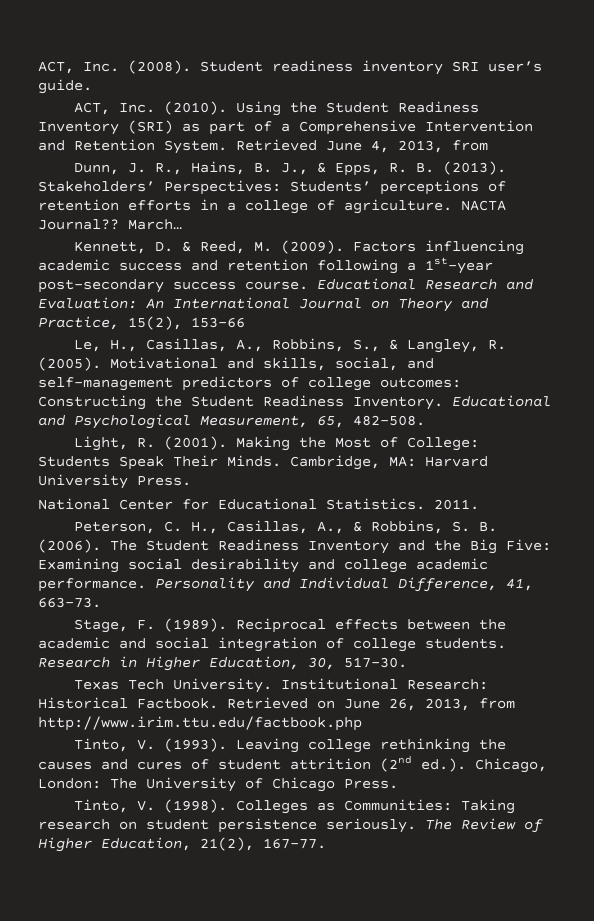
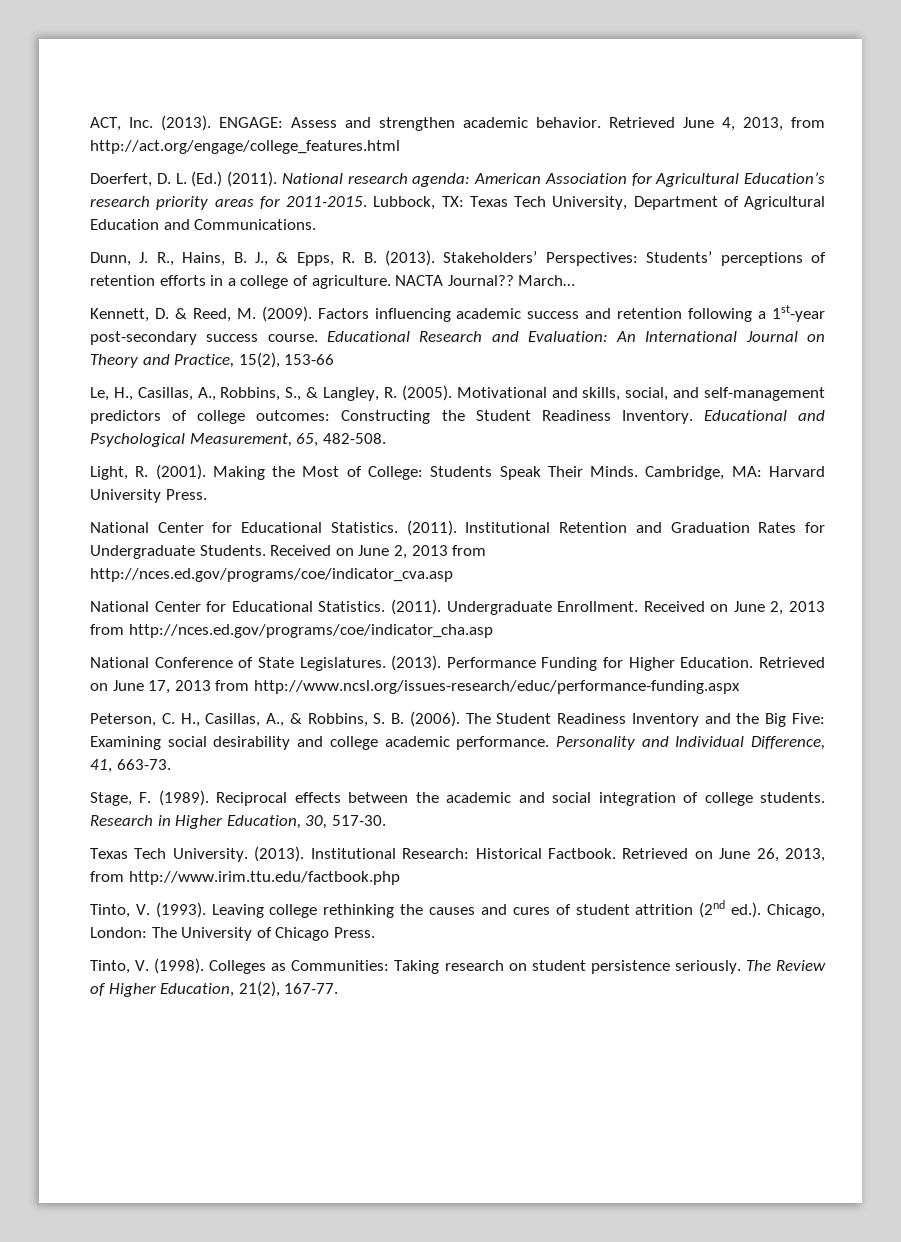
[38,60,542,75] [38,79,92,94] [74,101,480,116] [38,120,533,135] [38,139,227,154] ACT, Inc. (2008). Student readiness inventory SRI user’s guide. // ACT, Inc. (2010). Using the Student Readiness Inventory (SRI) as part of a Comprehensive Intervention and Retention System. -> [90,115,601,131] ACT, Inc. (2013). ENGAGE: Assess and strengthen academic behavior.
(488, 145) none -> [90,140,400,154] [90,171,825,187] [90,196,825,210] [90,219,317,230] http://act.org/engage/college_features.html // Doerfert, D. L. (Ed.) (2011). National research agenda: American Association for Agricultural Education’s research priority areas for 2011-2015. Lubbock, TX: Texas Tech University, Department of Agricultural Education and Communications.
[434,499,479,510] 2011. -> [406,520,826,536] [90,545,487,559] [90,568,453,582] [90,599,826,615] [90,624,493,638] [90,655,825,671] [90,680,740,694] (2011). Institutional Retention and Graduation Rates for Undergraduate Students. Received on June 2, 2013 from http://nces.ed.gov/programs/coe/indicator_cva.asp // National Center for Educational Statistics. (2011). Undergraduate Enrollment. Received on June 2, 2013 from http://nces.ed.gov/programs/coe/indicator_cha.asp // National Conference of State Legislatures. (2013). Performance Funding for Higher Education. Retrieved on June 17, 2013 from http://www.ncsl.org/issues-research/educ/performance-funding.aspx
(273, 685) none -> [254,846,305,862] (2013).

